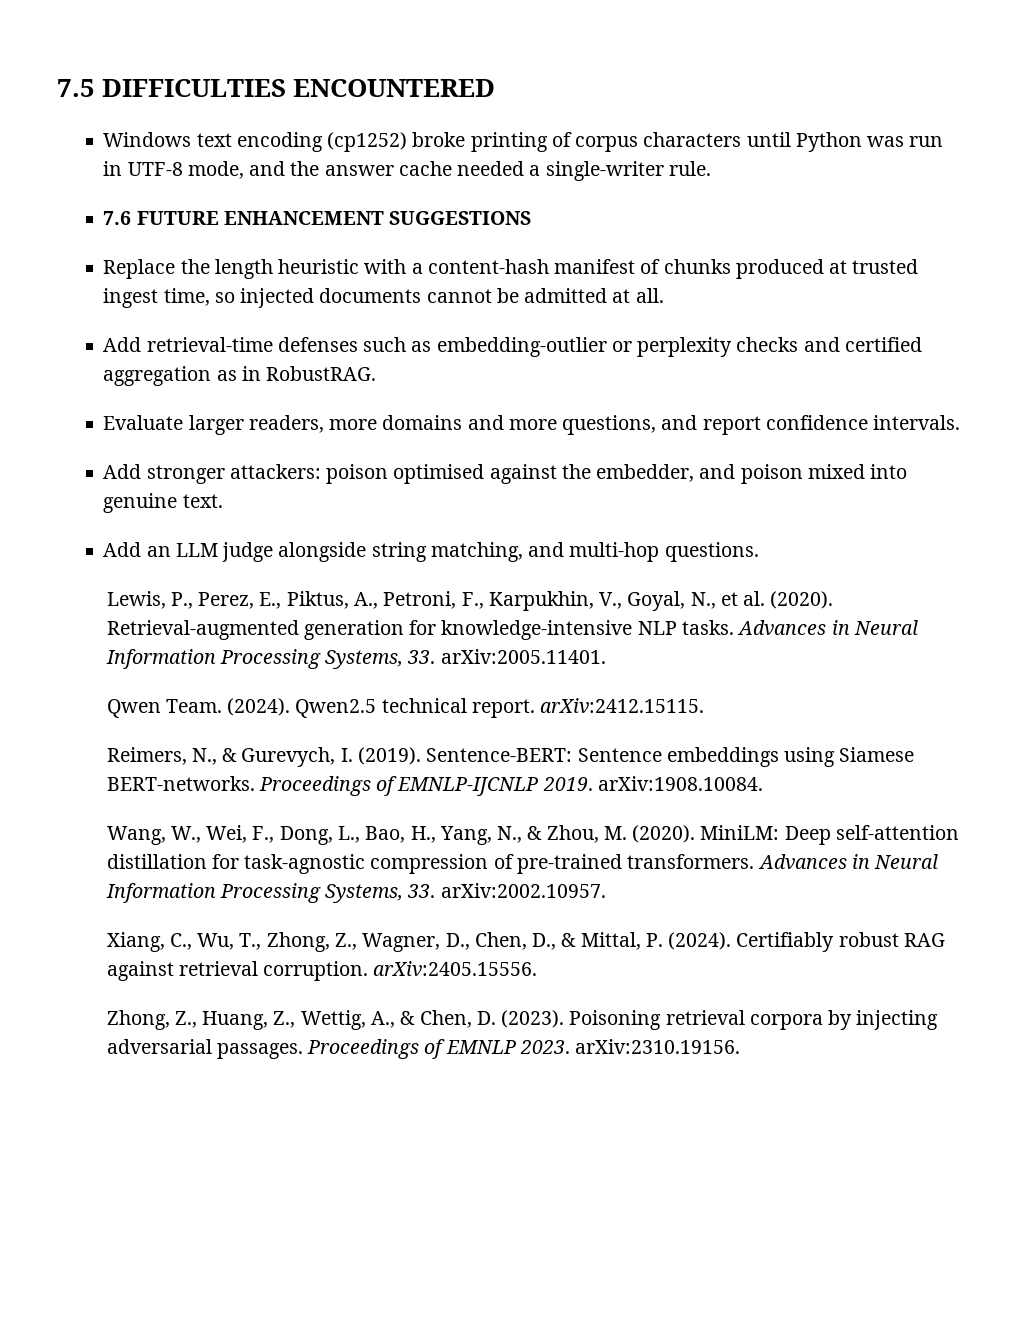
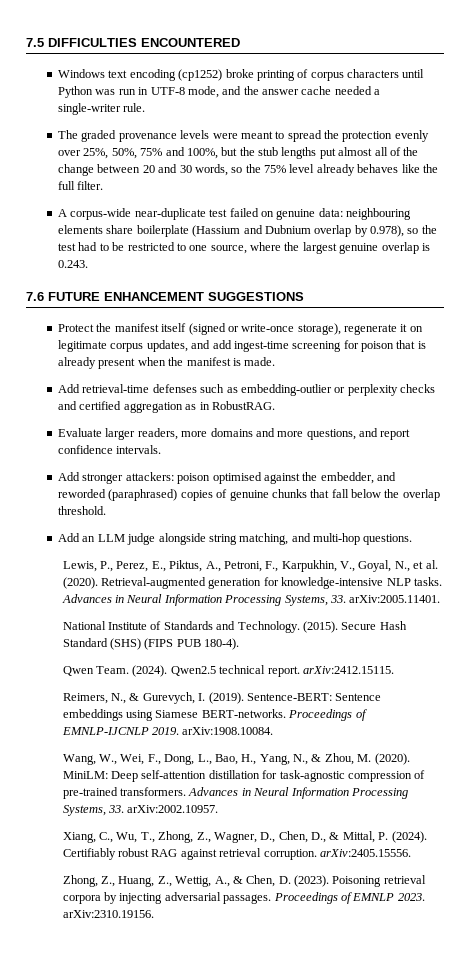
[103,211,532,225] [103,259,919,279] [103,288,664,308] 7.6 FUTURE ENHANCEMENT SUGGESTIONS // Replace the length heuristic with a content-hash manifest of chunks produced at trusted ingest time, so injected documents cannot be admitted at all. -> [58,130,429,142] [58,147,419,159] [58,164,438,176] [58,181,104,190] [58,208,412,220] [58,225,437,237] [58,242,430,254] [58,260,89,268] [26,292,304,301] [58,323,423,335] [58,340,426,352] [58,357,276,369] The graded provenance levels were meant to spread the protection evenly over 25%, 50%, 75% and 100%, but the stub lengths put almost all of the change between 20 and 30 words, so the 75% level already behaves like the full filter. // A corpus-wide near-duplicate test failed on genuine data: neighbouring elements share boilerplate (Hassium and Dubnium overlap by 0.978), so the test had to be restricted to one source, where the largest genuine overlap is 0.243. // 7.6 FUTURE ENHANCEMENT SUGGESTIONS // Protect the manifest itself (signed or write-once storage), regenerate it on legitimate corpus updates, and add ingest-time screening for poison that is already present when the manifest is made.
[740,464,908,484] [103,493,223,513] poison mixed into genuine text. -> [58,489,440,501] [58,506,107,515] reworded (paraphrased) copies of genuine chunks that fall below the overlap threshold.
(606, 656) none -> [62,621,407,633] [62,638,240,650] // National Institute of Standards and Technology. (2015). Secure Hash Standard (SHS) (FIPS PUB 180-4).

